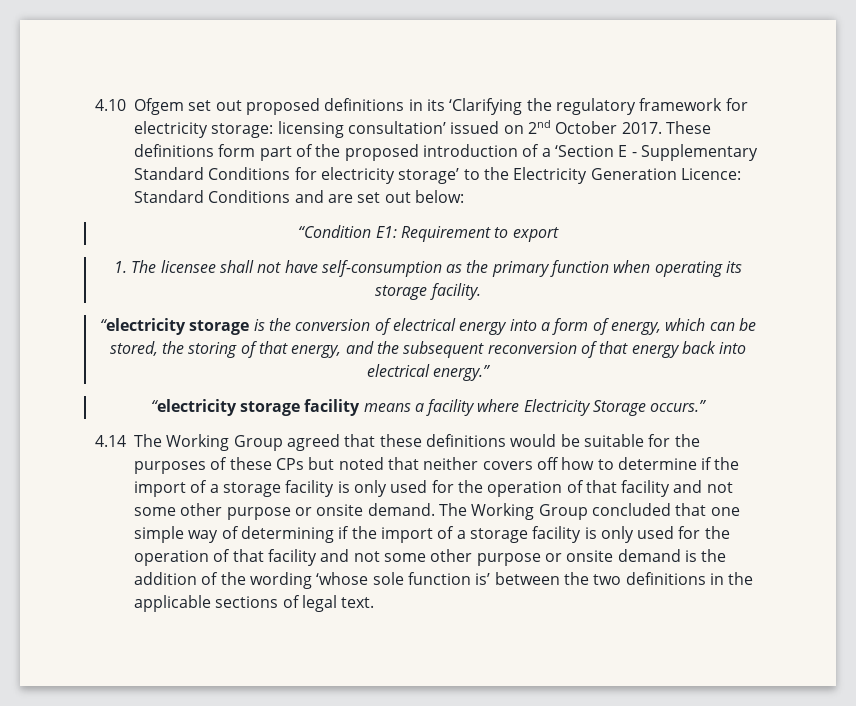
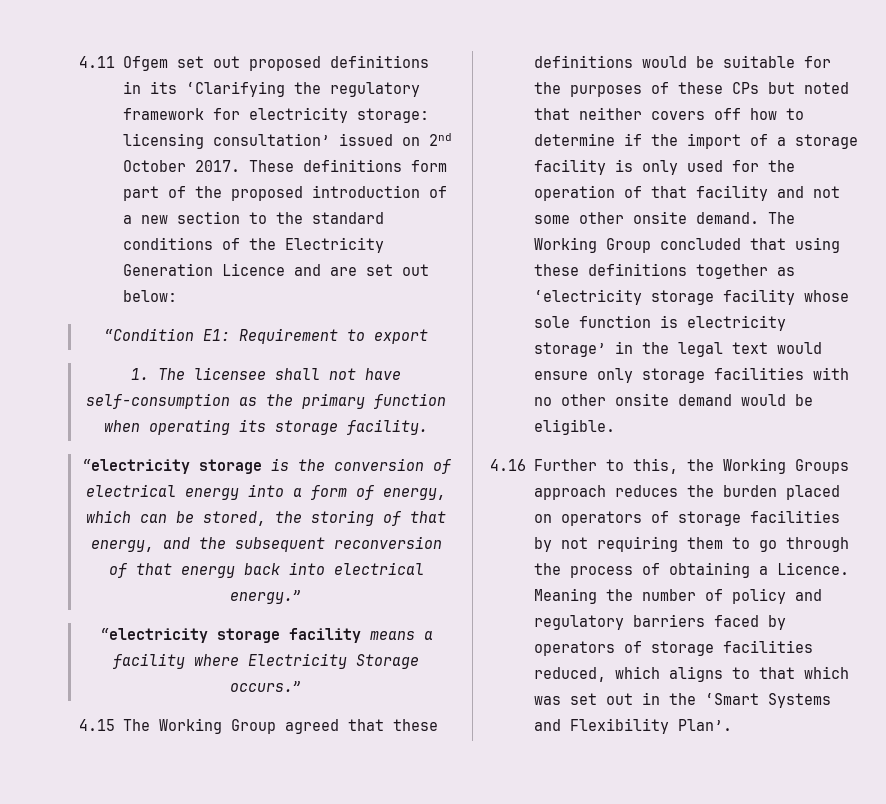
[95,99,126,111] 4.10 -> [79,56,115,68] 4.11
[554,144,758,161] [134,167,741,184] [134,190,291,203] ‘Section E - Supplementary Standard Conditions for electricity storage’ to the Electricity Generation Licence: Standard Conditions -> [140,211,384,224] [122,237,384,253] [122,263,285,276] new section to the standard conditions of the Electricity Generation Licence
[95,435,126,447] 4.14 -> [79,719,115,731] 4.15
[226,507,312,520] purpose or -> (624, 218) none
[710,507,740,516] [134,526,730,543] [134,549,727,566] [134,572,754,589] [134,595,375,612] one simple way of determining if the import of a storage facility is only used for the operation of that facility and not some other purpose or onsite demand is the addition of the wording ‘whose sole function is’ between the two definitions in the applicable sections of legal text. -> [794,237,840,253] [533,263,795,279] [533,289,849,305] [533,315,786,331] [533,341,822,357] [533,367,849,383] [533,393,813,406] [533,419,615,435] [490,458,849,474] [533,485,840,500] [533,510,840,526] [533,536,849,552] [533,562,849,578] [533,588,822,604] [533,614,786,630] [533,640,813,656] [533,666,849,682] [533,692,831,708] [533,718,732,734] using these definitions together as ‘electricity storage facility whose sole function is electricity storage’ in the legal text would ensure only storage facilities with no other onsite demand would be eligible. // 4.16 Further to this, the Working Groups approach reduces the burden placed on operators of storage facilities by not requiring them to go through the process of obtaining a Licence. Meaning the number of policy and regulatory barriers faced by operators of storage facilities reduced, which aligns to that which was set out in the ‘Smart Systems and Flexibility Plan’.

